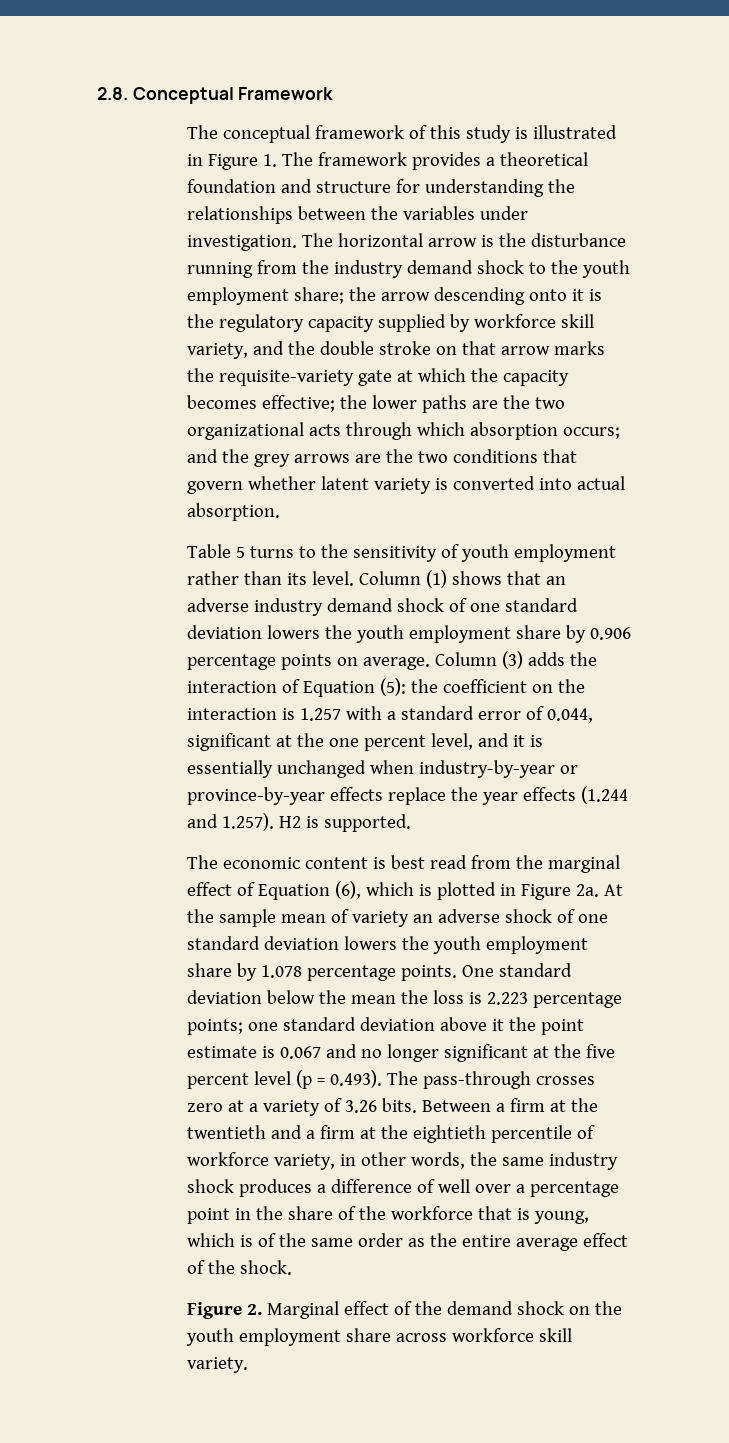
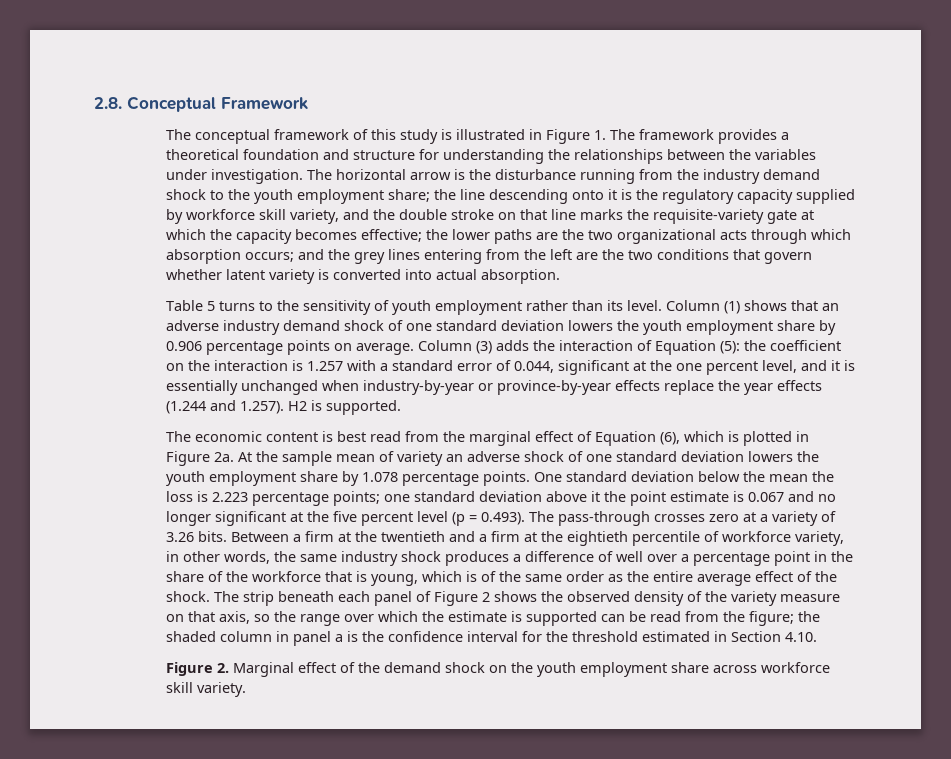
[380,292,430,301] arrow -> [460,189,486,200] line
[500,346,550,355] arrow -> [551,209,577,220] line
[293,454,350,463] arrows -> [388,249,573,264] lines entering from the left
(292, 1267) none -> [214,591,841,606] [166,611,821,626] [166,631,818,646] The strip beneath each panel of Figure 2 shows the observed density of the variety measure on that axis, so the range over which the estimate is supported can be read from the figure; the shaded column in panel a is the confidence interval for the threshold estimated in Section 4.10.

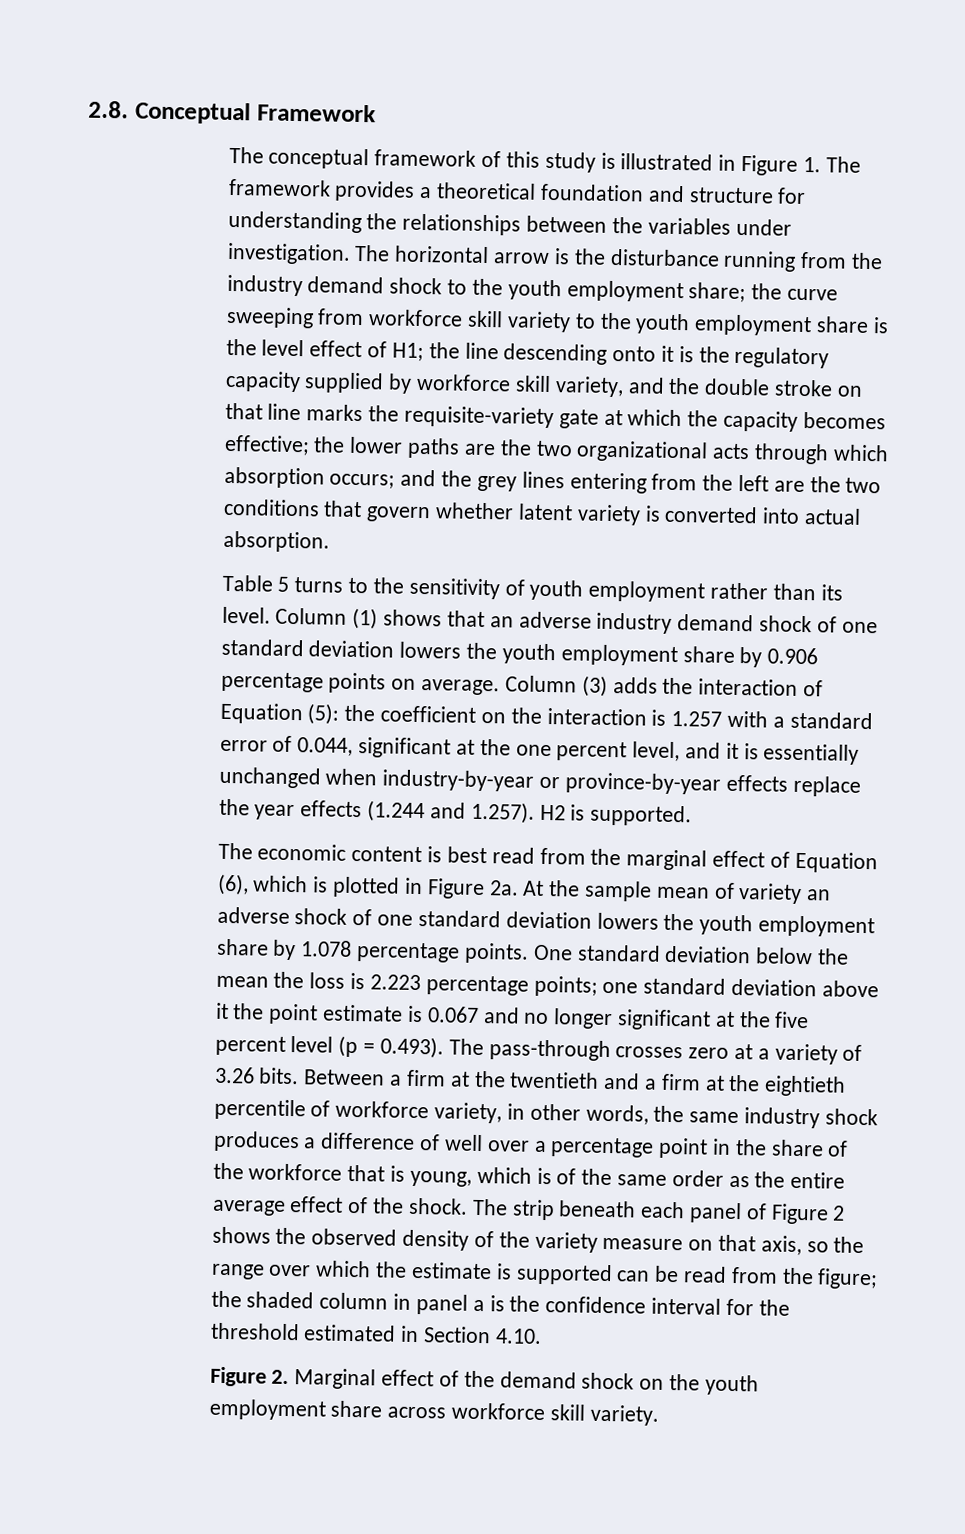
(457, 194) none -> [786,288,838,301] [225,306,889,337] [225,338,460,362] curve sweeping from workforce skill variety to the youth employment share is the level effect of H1; the

